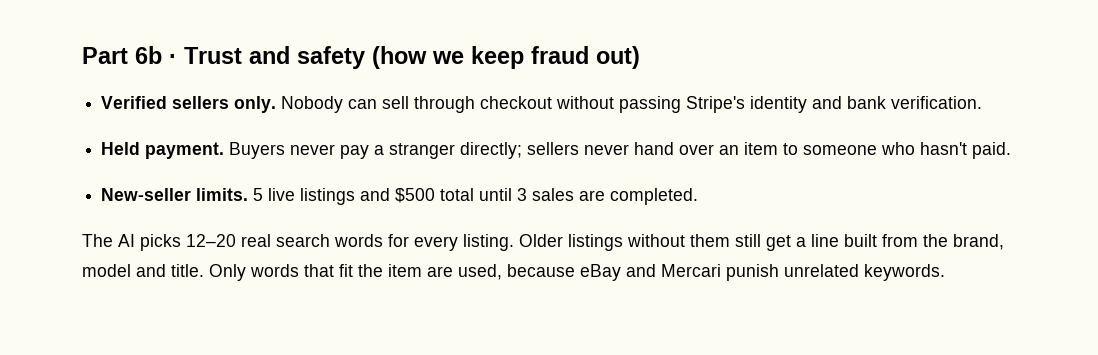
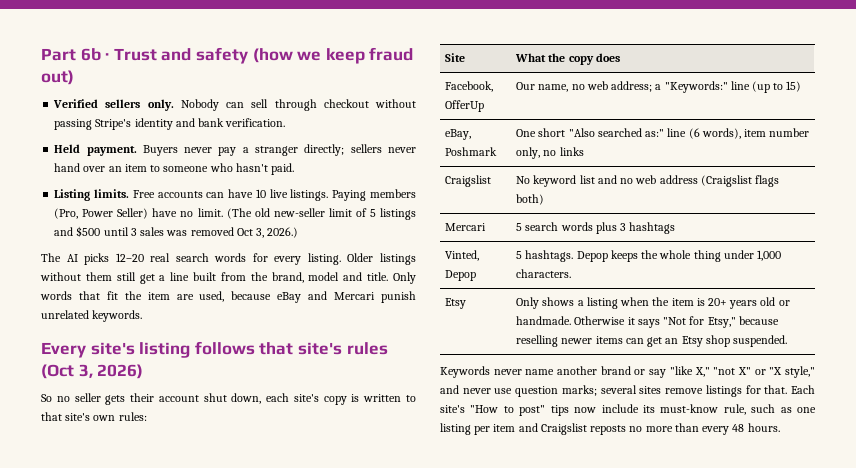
[101,188,296,201] New-seller limits. 5 live -> [54,189,416,201] [54,208,376,219] Listing limits. Free accounts can have 10 live listings. Paying members (Pro, Power Seller) have no limit. (The old new-seller limit of 5
[440,188,475,201] total -> (101, 231) none
[579,188,699,205] are completed. -> [166,227,299,238] was removed Oct 3, 2026.)
(945, 272) none -> [41,341,388,358] [41,364,144,379] [41,393,417,405] [41,412,147,421] [445,53,466,62] [515,53,620,65] [445,81,494,92] [445,100,485,112] [516,81,802,93] [445,129,472,140] [445,147,498,156] [516,128,810,139] [516,147,584,159] [445,175,492,187] [516,175,779,187] [516,194,545,205] [445,223,487,231] [516,222,676,234] [445,250,480,261] [445,270,477,281] [516,250,781,262] [516,269,572,278] [445,298,467,309] [516,297,790,309] [516,316,779,328] [516,335,787,347] [440,366,815,378] [440,385,815,397] [440,404,816,416] [440,423,780,435] // Every site's listing follows that site's rules (Oct 3, 2026) // So no seller gets their account shut down, each site's copy is written to that site's own rules: // Site | What the copy does // Facebook, OfferUp | Our name, no web address; a "Keywords:" line (up to 15) // eBay, Poshmark | One short "Also searched as:" line (6 words), item number only, no links // Craigslist | No keyword list and no web address (Craigslist flags both) // Mercari | 5 search words plus 3 hashtags // Vinted, Depop | 5 hashtags. Depop keeps the whole thing under 1,000 characters. // Etsy | Only shows a listing when the item is 20+ years old or handmade. Otherwise it says "Not for Etsy," because reselling newer items can get an Etsy shop suspended. // Keywords never name another brand or say "like X," "not X" or "X style," and never use question marks; several sites remove listings for that. Each site's "How to post" tips now include its must-know rule, such as one listing per item and Craigslist reposts no more than every 48 hours.

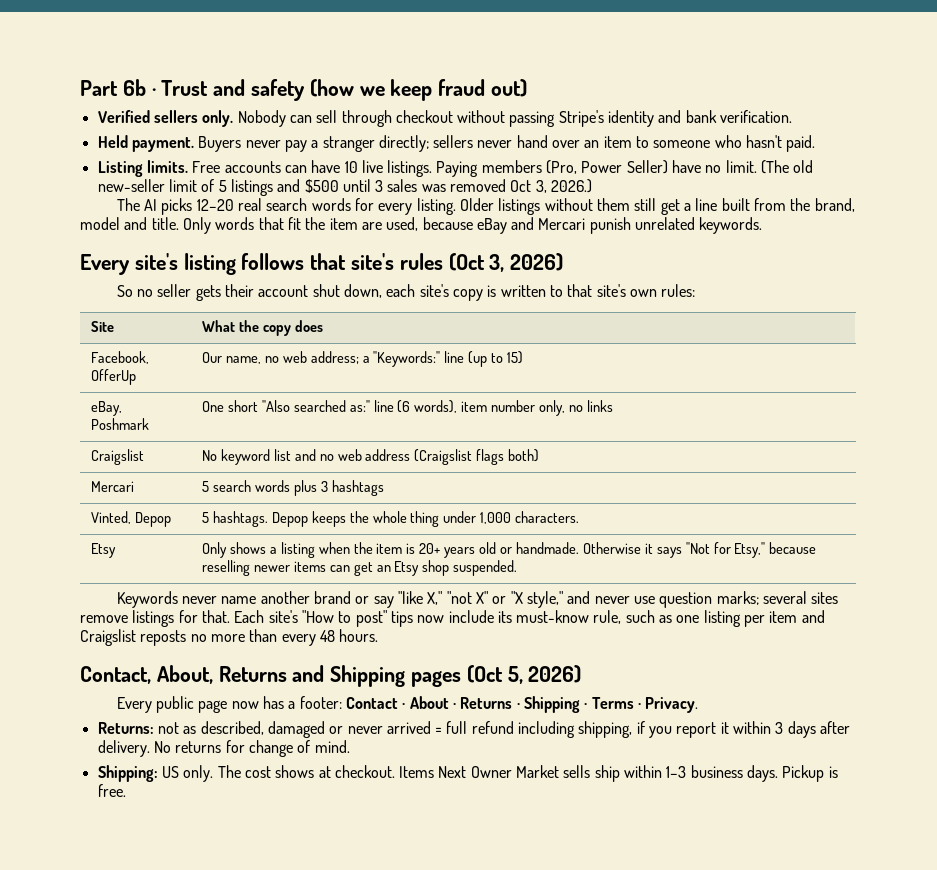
(780, 427) none -> [80,665,582,687] [116,696,699,713] [97,721,851,738] [97,740,350,757] [97,765,838,782] [97,784,126,797] // Contact, About, Returns and Shipping pages (Oct 5, 2026) // Every public page now has a footer: Contact · About · Returns · Shipping · Terms · Privacy. // Returns: not as described, damaged or never arrived = full refund including shipping, if you report it within 3 days after delivery. No returns for change of mind. // Shipping: US only. The cost shows at checkout. Items Next Owner Market sells ship within 1–3 business days. Pickup is free.

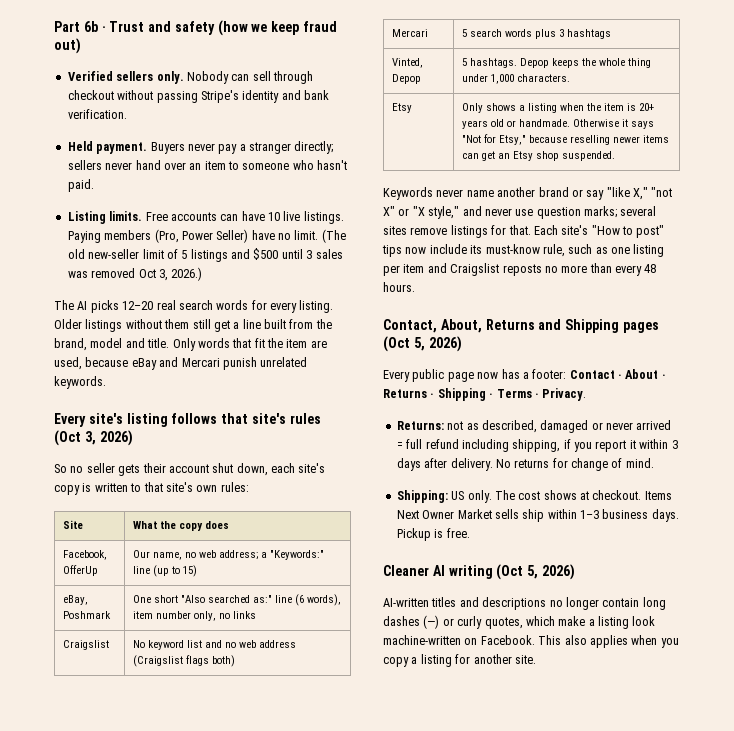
(126, 790) none -> [383,564,575,580] [383,597,666,610] [383,615,656,629] [383,635,679,648] [383,654,536,667] // Cleaner AI writing (Oct 5, 2026) // AI-written titles and descriptions no longer contain long dashes (—) or curly quotes, which make a listing look machine-written on Facebook. This also applies when you copy a listing for another site.

